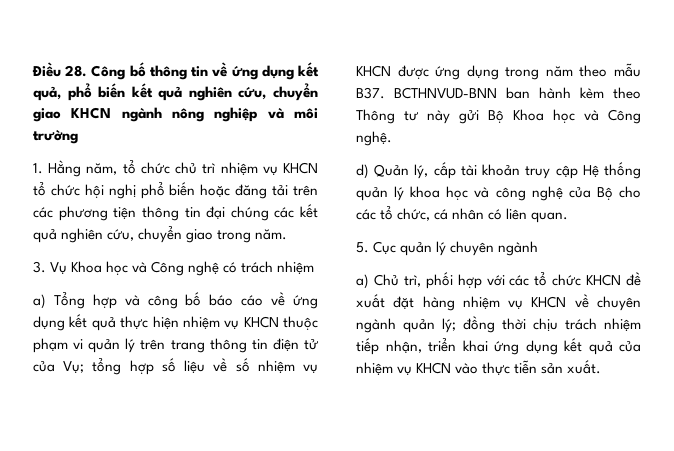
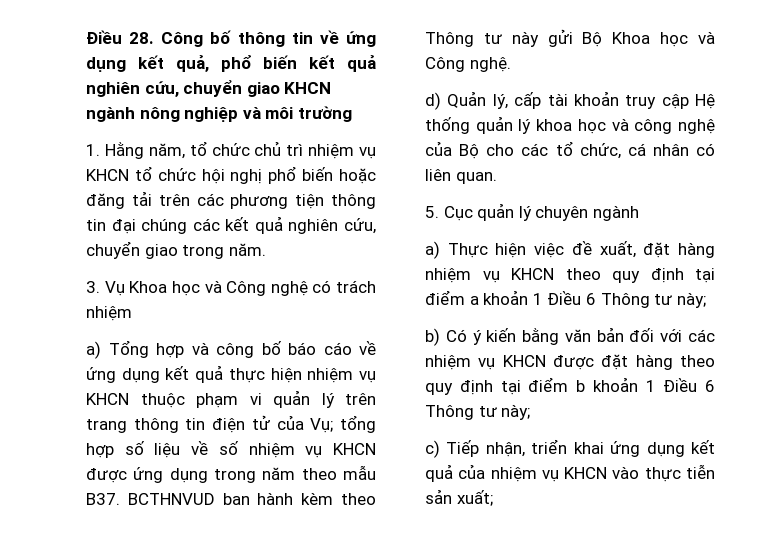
[394,87,497,99] BCTHNVUD-BNN -> [127,493,215,505] BCTHNVUD
[373,272,641,289] [356,294,385,308] Chủ trì, phối hợp với các tổ chức KHCN đề xuất -> [447,241,636,258] Thực hiện việc đề xuất,
[574,294,641,311] [356,316,641,333] [356,338,379,355] về chuyên ngành quản lý; đồng thời chịu trách nhiệm tiếp -> [565,268,715,283] [425,290,706,308] [425,327,715,346] [425,354,715,370] [425,377,715,395] [425,404,531,420] [425,440,480,458] theo quy định tại điểm a khoản 1 Điều 6 Thông tư này; // b) Có ý kiến bằng văn bản đối với các nhiệm vụ KHCN được đặt hàng theo quy định tại điểm b khoản 1 Điều 6 Thông tư này; // c) Tiếp
[567,360,602,374] xuất. -> [456,490,493,506] xuất;

